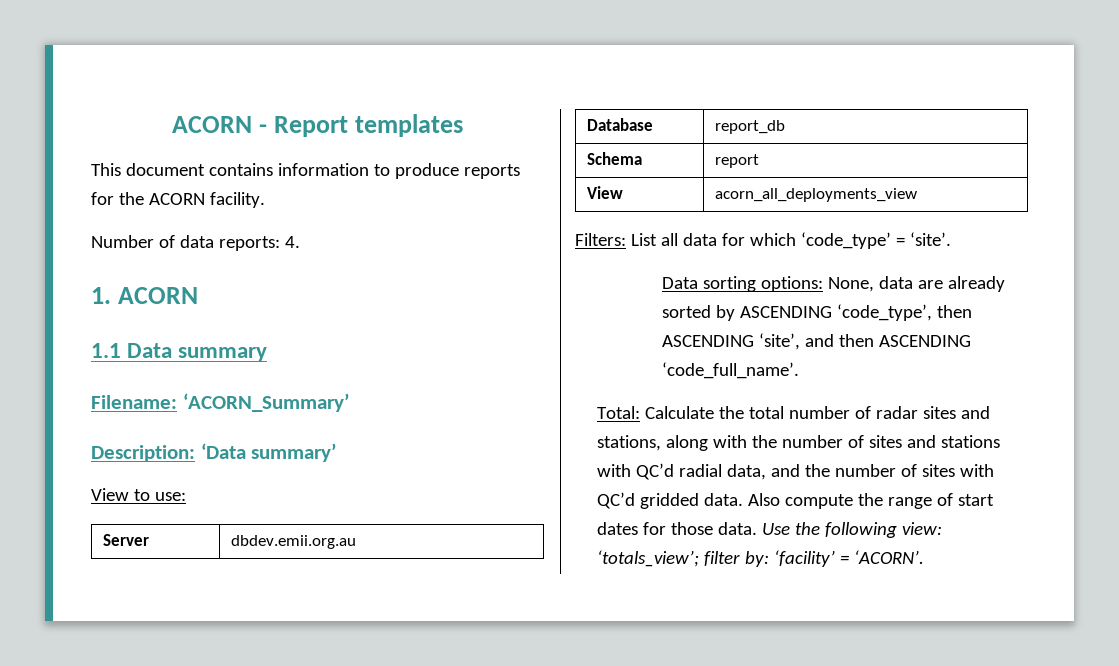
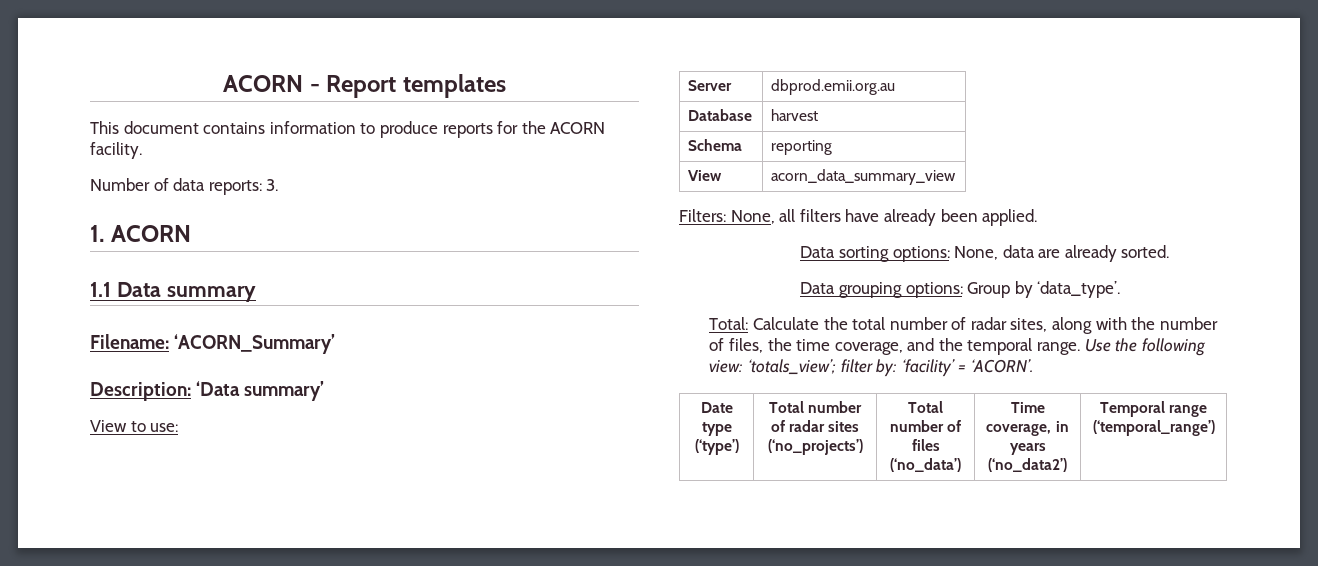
[284,236,300,248] 4. -> [266,179,279,191] 3.
[230,535,356,549] dbdev.emii.org.au -> [771,79,896,95] dbprod.emii.org.au
[714,120,785,134] report_db -> [771,109,819,121] harvest
[714,154,759,168] report -> [771,140,833,155] reporting
[714,188,917,202] acorn_all_deployments_view -> [771,169,957,185] acorn_data_summary_view
[630,232,951,249] List all data for which ‘code_type’ = ‘site’. -> [730,209,1038,226] None, all filters have already been applied.
[661,304,972,321] [661,333,971,350] [661,362,799,379] sorted by ASCENDING ‘code_type’, then ASCENDING ‘site’, and then ASCENDING ‘code_full_name’. -> [1121,245,1170,258] [800,281,1121,298] sorted. // Data grouping options: Group by ‘data_type’.
[922,406,990,419] [596,435,661,451] sites and stations, -> [1010,318,1048,332] sites,
[868,435,1000,448] [596,463,994,480] [596,492,994,509] [596,522,757,535] sites and stations with QC’d radial data, and the number of sites with QC’d gridded data. Also compute the range of start dates for those data. -> [728,338,1081,355] files, the time coverage, and the temporal range.
(924, 557) none -> [700,402,733,413] [701,422,732,436] [694,439,739,455] [768,401,863,413] [770,420,860,432] [767,439,863,455] [908,401,944,413] [889,420,962,432] [911,439,940,451] [890,458,961,472] [1010,402,1045,413] [986,421,1069,436] [1009,443,1046,455] [988,458,1067,472] [1099,401,1208,417] [1092,420,1215,436] // Date type (‘type’) | Total number of radar sites (‘no_projects’) | Total number of files (‘no_data’) | Time coverage, in years (‘no_data2’) | Temporal range (‘temporal_range’)

